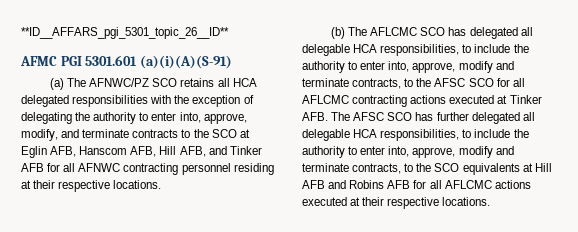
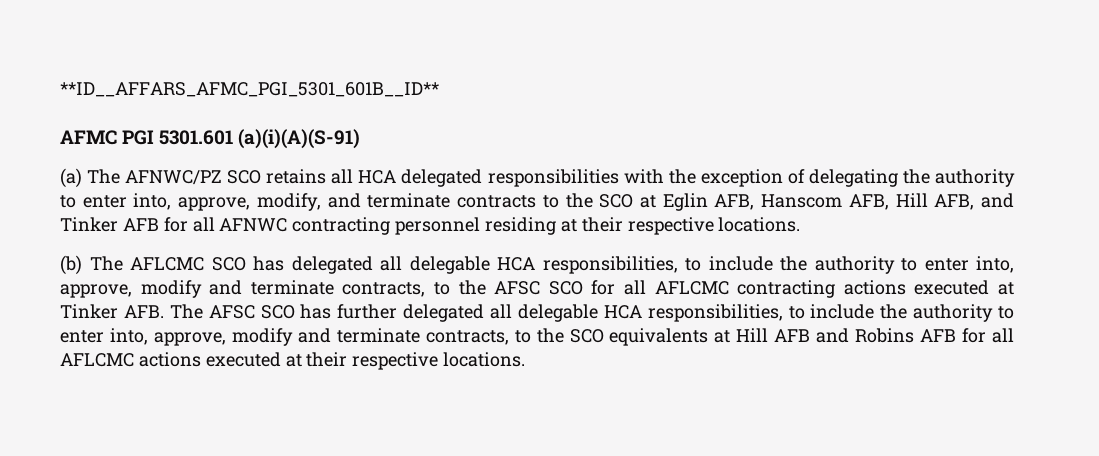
[21,27,229,39] **ID__AFFARS_pgi_5301_topic_26__ID** -> [60,82,439,97] **ID__AFFARS_AFMC_PGI_5301_601B__ID**

